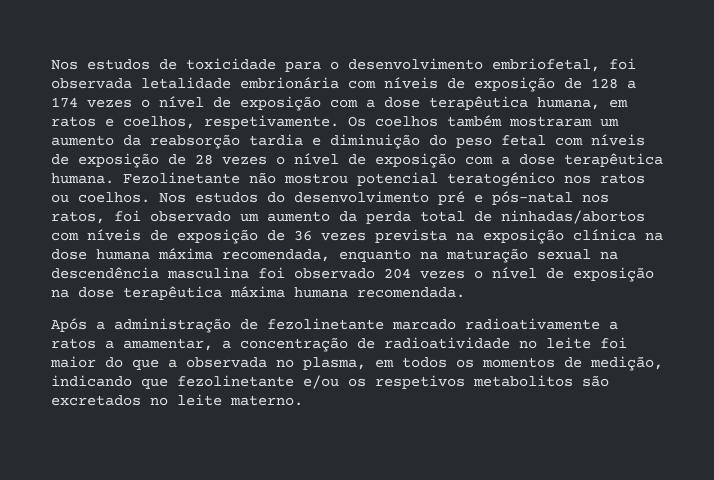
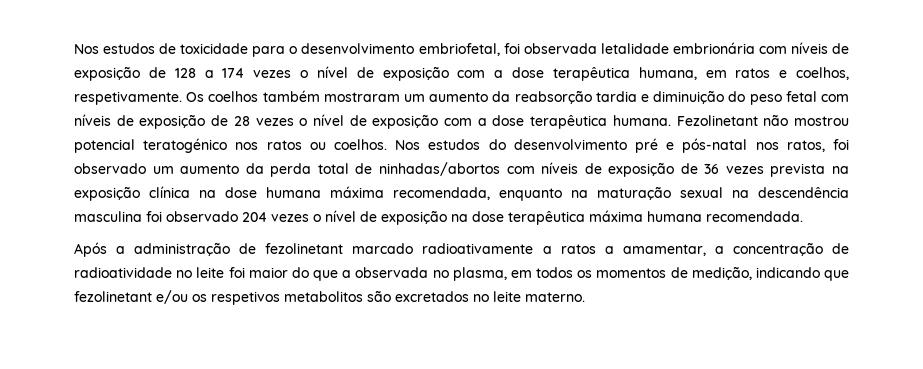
[123,172,240,184] Fezolinetante -> [676,115,758,126] Fezolinetant
[267,318,384,330] fezolinetante -> [265,243,344,254] fezolinetant
[177,375,294,387] fezolinetante -> [74,291,152,302] fezolinetant

